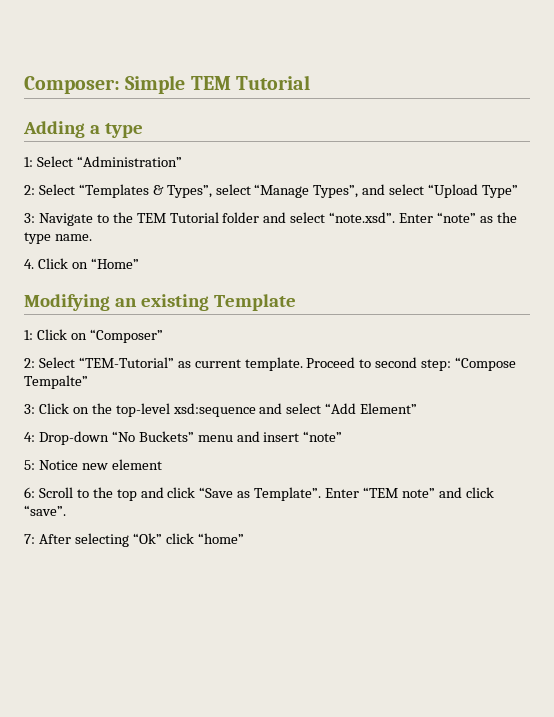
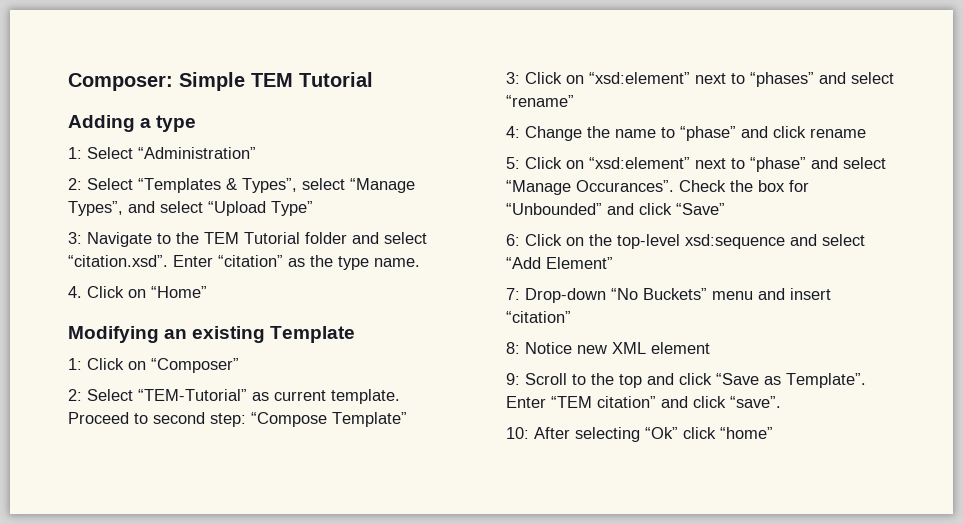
[329,212,477,223] “note.xsd”. Enter “note” -> [68,255,283,267] “citation.xsd”. Enter “citation”
[24,375,88,389] Tempalte” -> [332,412,407,427] Template”
(89, 410) none -> [589,72,894,87] [506,95,574,107] [506,126,866,141] [506,157,886,172] [506,180,809,195] [506,203,725,215] [506,234,584,246] “xsd:element” next to “phases” and select “rename” // 4: Change the name to “phase” and click rename // 5: Click on “xsd:element” next to “phase” and select “Manage Occurances”. Check the box for “Unbounded” and click “Save” // 6: Click on
[24,432,35,442] 4: -> [506,288,520,300] 7:
[303,431,343,442] [24,460,35,470] “note” // 5: -> [506,311,571,323] [506,342,520,354] “citation” // 8:
(108, 466) none -> [612,342,646,354] XML
[24,487,35,498] 6: -> [506,373,520,385] 9:
[401,488,435,498] note” -> [597,396,656,408] citation”
[24,534,35,544] 7: -> [506,427,529,439] 10:

